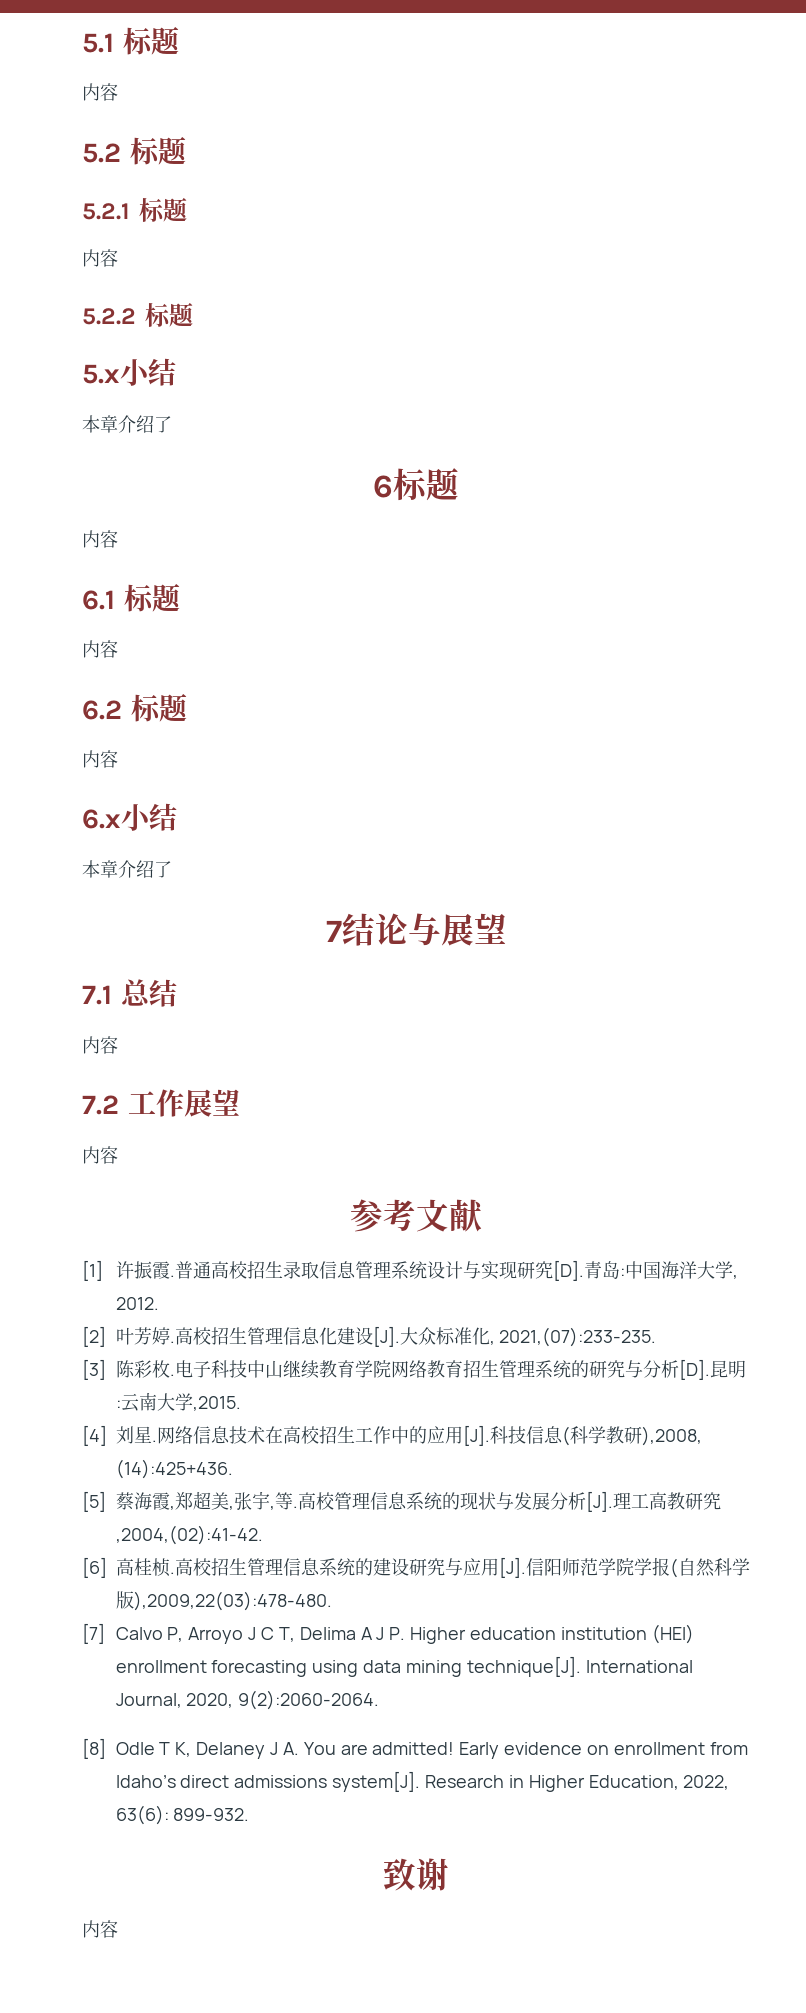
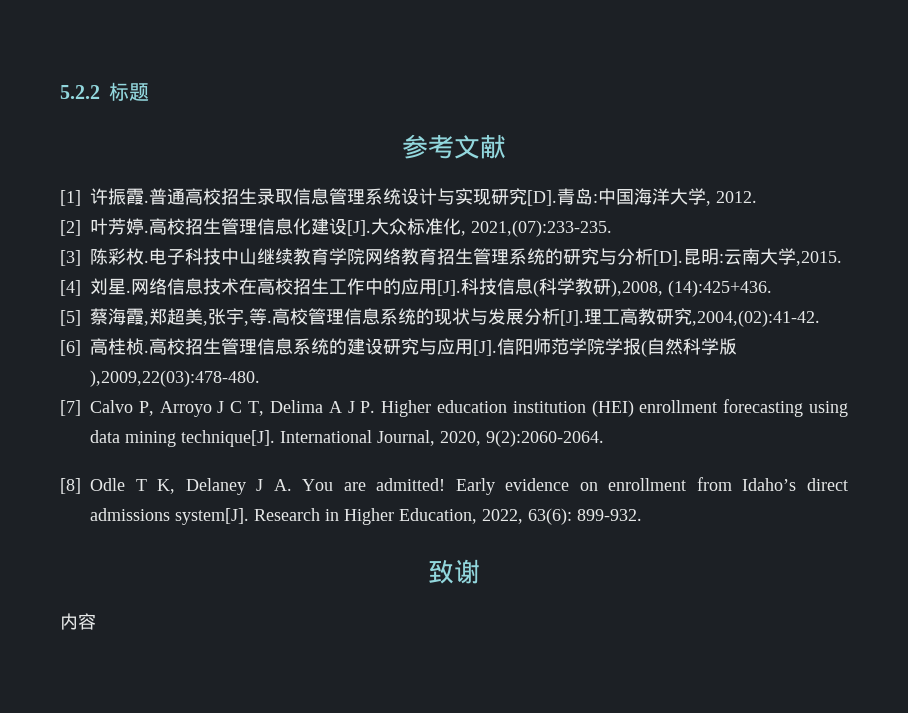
[82,26,179,55] [82,83,118,101] [82,136,186,165] [82,197,187,222] [82,249,118,267] [82,302,193,327] [82,358,176,386] [82,415,172,433] [373,468,459,501] [82,530,118,548] [82,583,180,612] [82,640,118,658] [82,693,187,722] [82,750,118,768] [82,803,177,831] [82,860,172,878] [325,913,507,946] [82,979,177,1007] [82,1036,118,1054] [82,1089,240,1117] [82,1146,118,1164] 5.1标题 // 内容 // 5.2标题 // 5.2.1标题 // 内容 // 5.2.2标题 // 5.x小结 // 本章介绍了 // 6标题 // 内容 // 6.1标题 // 内容 // 6.2标题 // 内容 // 6.x小结 // 本章介绍了 // 7结论与展望 // 7.1总结 // 内容 // 7.2工作展望 // 内容 -> [60,82,149,101] 5.2.2标题

